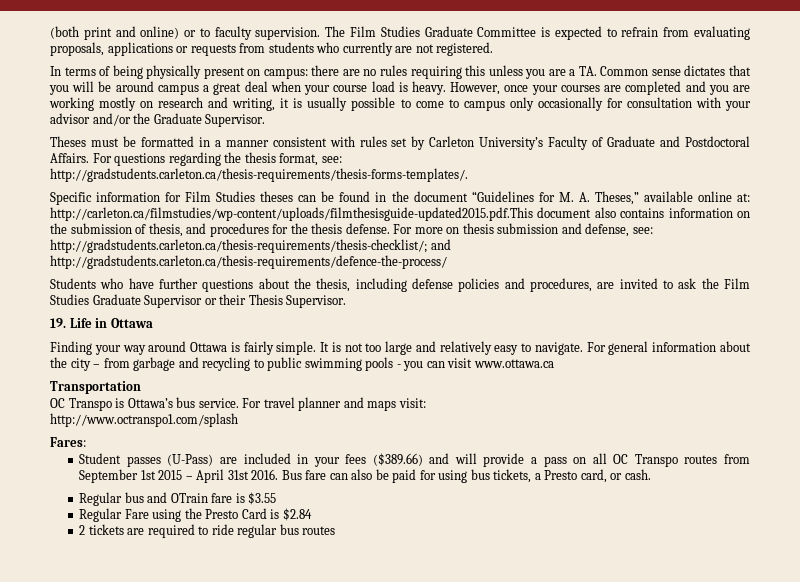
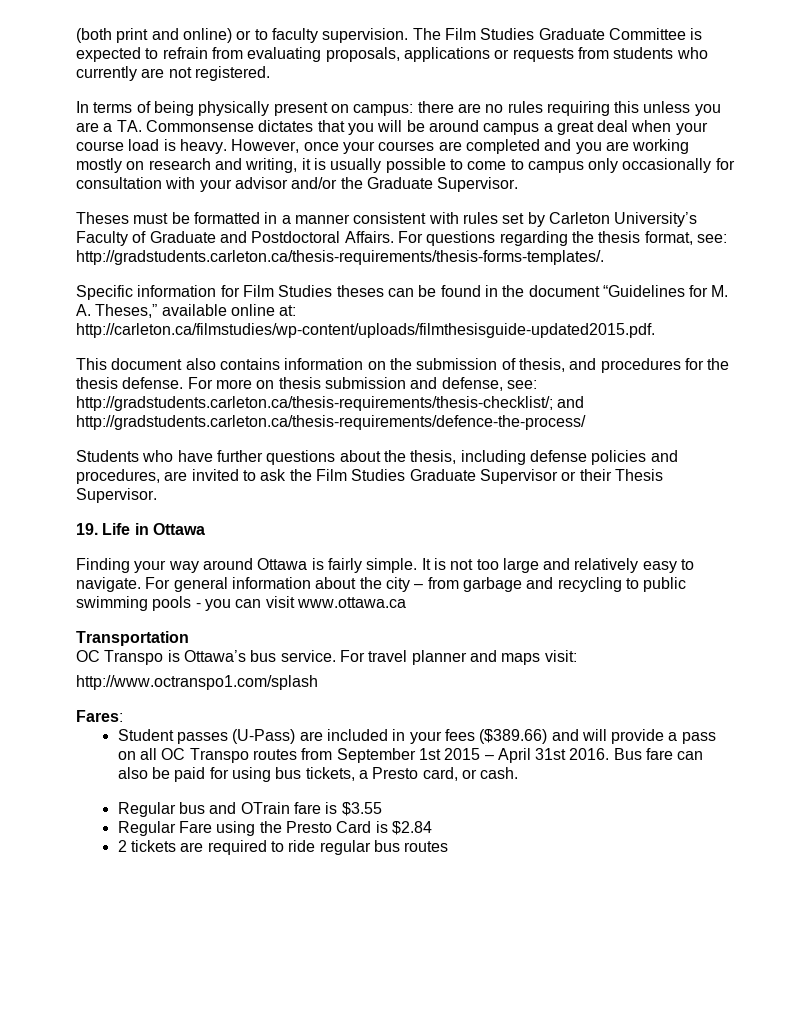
[600,66,681,76] Common sense -> [145,120,254,132] Commonsense
[50,207,533,221] http://carleton.ca/filmstudies/wp-content/uploads/filmthesisguide-updated2015.pdf.This -> [76,323,655,338] [76,358,107,370] http://carleton.ca/filmstudies/wp-content/uploads/filmthesisguide-updated2015.pdf. // This

